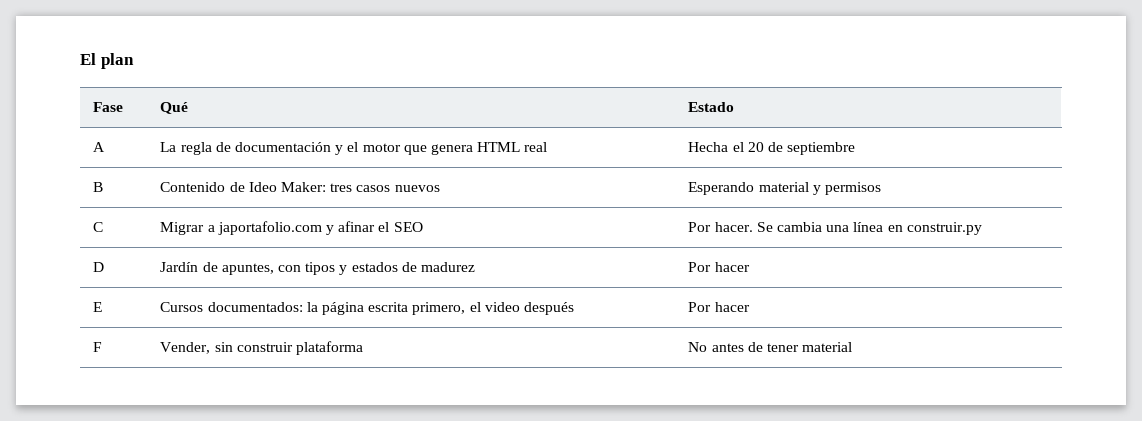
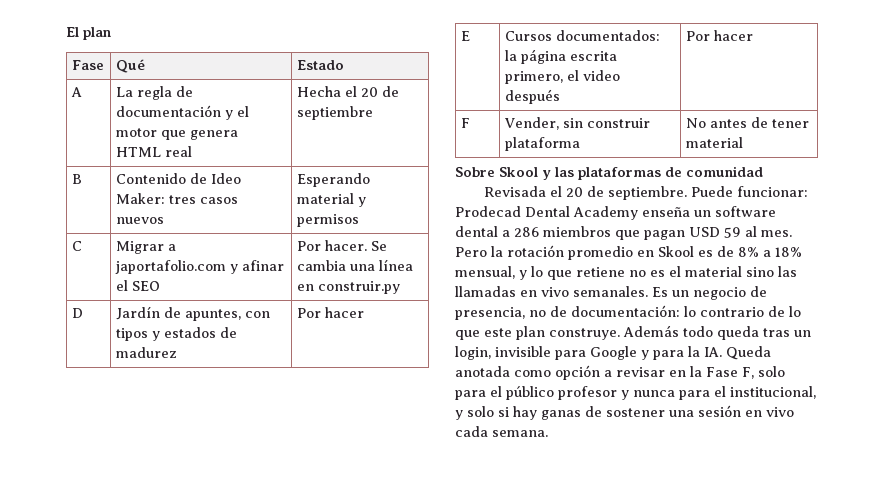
(853, 347) none -> [455,166,763,180] [483,186,808,200] [455,206,776,220] [455,226,792,240] [455,245,802,260] [455,266,797,280] [455,286,767,300] [455,305,801,320] [455,325,811,340] [455,346,771,360] [455,365,785,380] [455,386,816,400] [455,405,794,420] [455,426,548,437] // Sobre Skool y las plataformas de comunidad // Revisada el 20 de septiembre. Puede funcionar: Prodecad Dental Academy enseña un software dental a 286 miembros que pagan USD 59 al mes. Pero la rotación promedio en Skool es de 8% a 18% mensual, y lo que retiene no es el material sino las llamadas en vivo semanales. Es un negocio de presencia, no de documentación: lo contrario de lo que este plan construye. Además todo queda tras un login, invisible para Google y para la IA. Queda anotada como opción a revisar en la Fase F, solo para el público profesor y nunca para el institucional, y solo si hay ganas de sostener una sesión en vivo cada semana.

